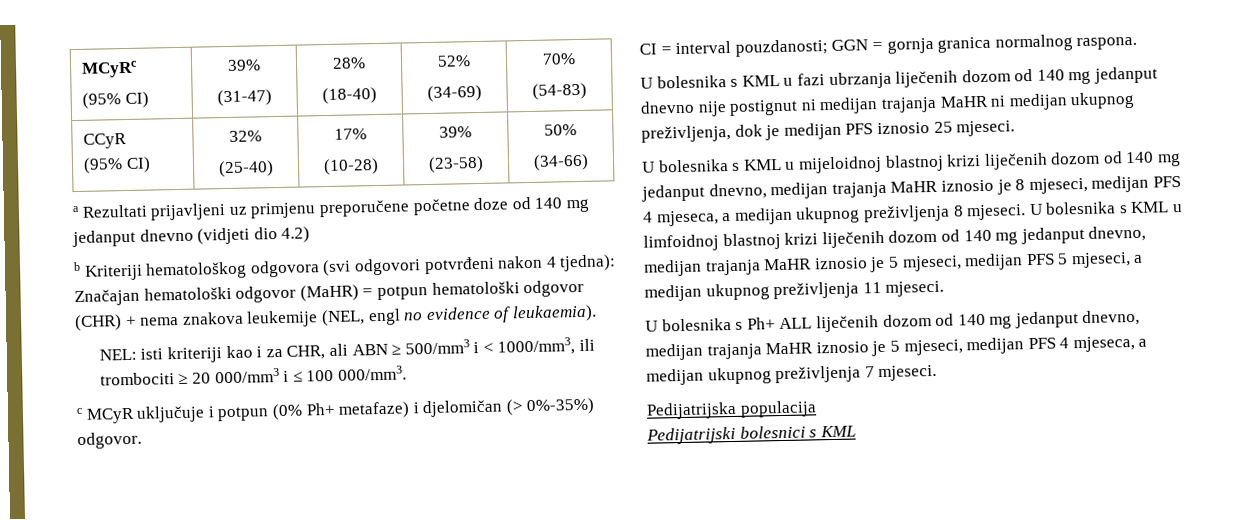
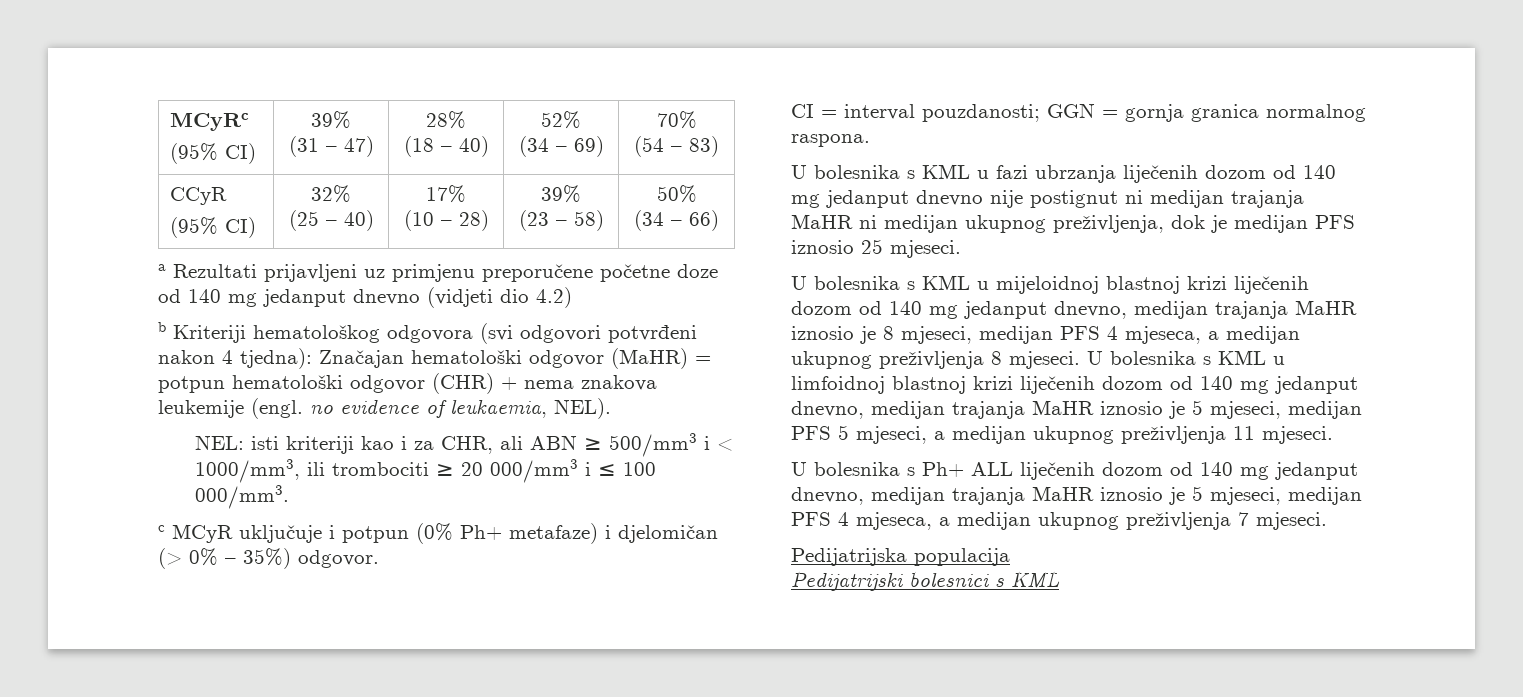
[217,89,272,107] [332,57,366,69] [322,87,377,105] [437,55,471,67] [427,84,482,102] [542,53,576,65] [532,82,587,100] [83,132,128,149] [83,156,151,174] [229,130,262,142] [218,160,274,178] [334,128,367,140] [323,157,379,176] [439,126,472,138] [428,155,484,173] [544,124,577,136] [533,153,589,171] (31-47) | 28% // (18-40) | 52% // (34-69) | 70% // (54-83) // CCyR // (95% CI) | 32% // (25-40) | 17% // (10-28) | 39% // (23-58) | 50% // (34-66) -> [288,136,374,157] [426,111,466,129] [403,136,489,157] [541,111,581,129] [518,136,604,157] [656,111,697,129] [634,136,719,157] [170,187,228,205] [170,217,257,238] [311,185,351,203] [288,210,374,231] [426,185,466,203] [403,210,489,231] [541,185,581,203] [518,210,604,231] [656,185,697,203] [634,210,719,231] (31 – 47) | 28% // (18 – 40) | 52% // (34 – 69) | 70% // (54 – 83) // CCyR // (95% CI) | 32% // (25 – 40) | 17% // (10 – 28) | 39% // (23 – 58) | 50% // (34 – 66)
[320,308,401,327] (NEL, engl -> [251,398,303,419] (engl.
[511,304,597,323] leukaemia). -> [450,398,611,419] leukaemia, NEL).
[526,397,596,416] 0%-35%) -> [189,548,291,569] 0% – 35%)

